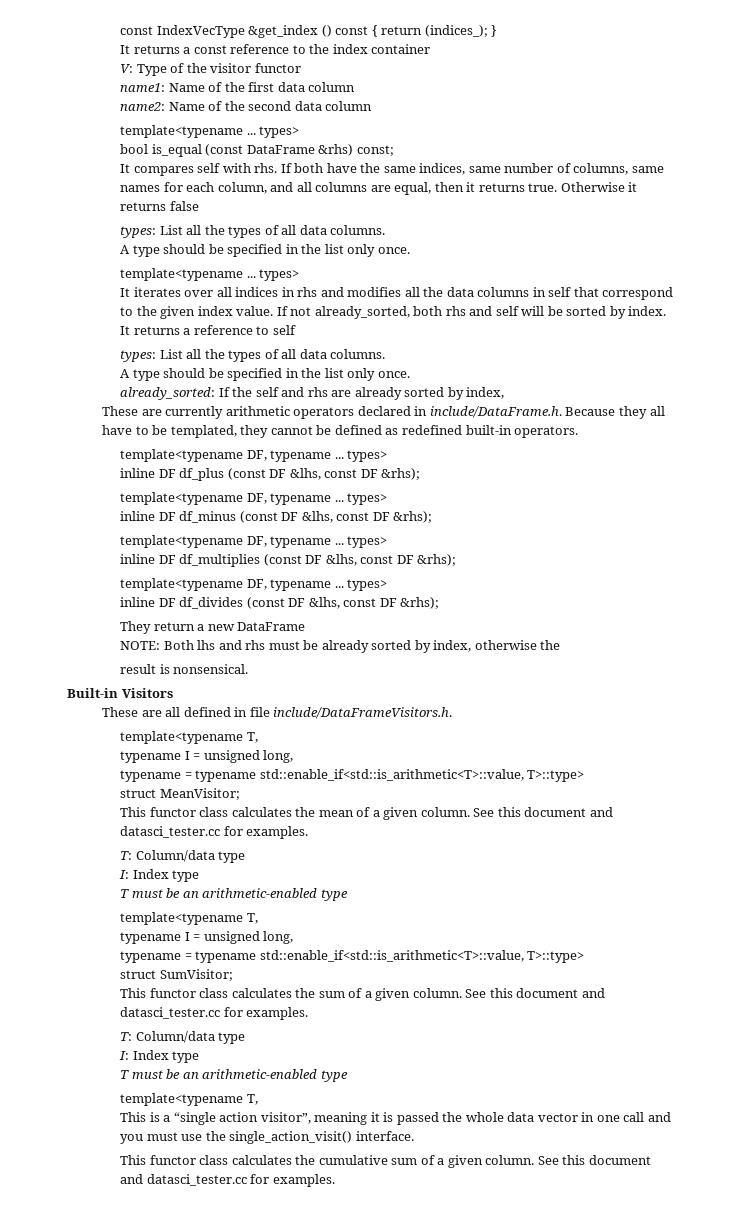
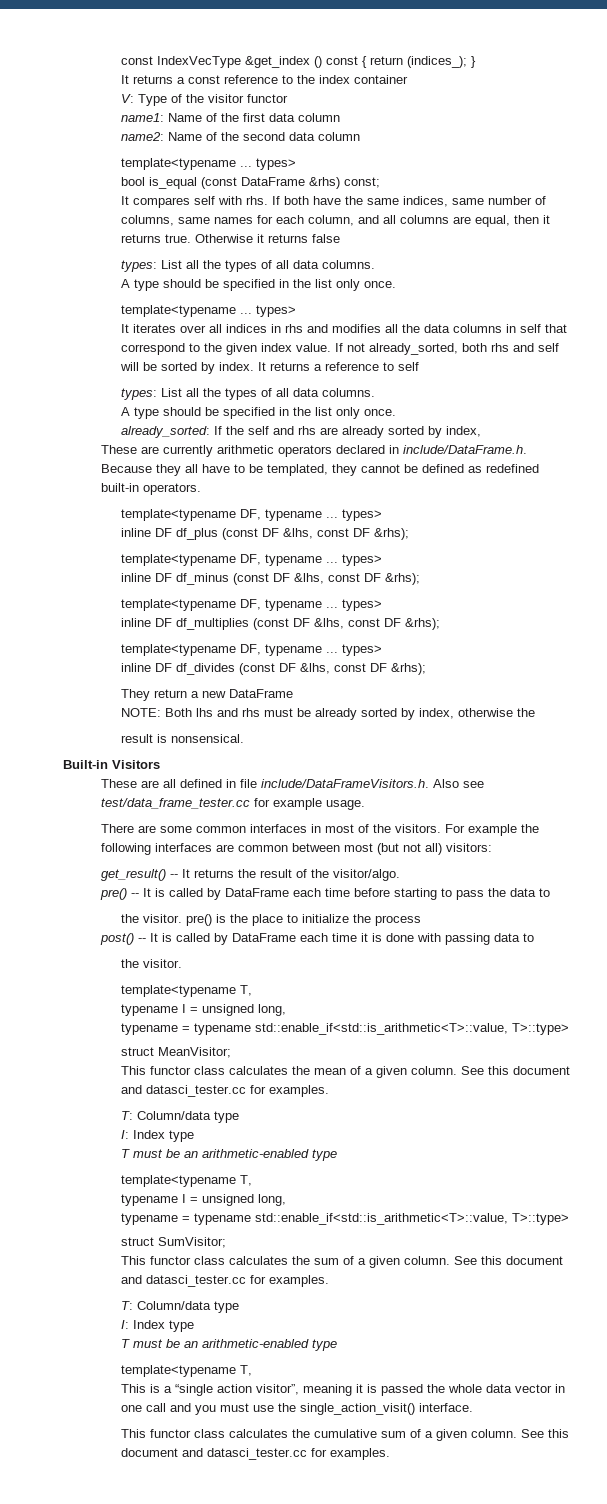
(453, 713) none -> [433,779,485,788] [101,798,366,810] [101,824,540,836] [101,843,493,855] [101,869,401,881] [100,888,551,900] [120,914,421,926] [100,933,535,945] [120,959,182,968] Also see test/data_frame_tester.cc for example usage. // There are some common interfaces in most of the visitors. For example the following interfaces are common between most (but not all) visitors: // get_result() -- It returns the result of the visitor/algo. // pre() -- It is called by DataFrame each time before starting to pass the data to // the visitor. pre() is the place to initialize the process // post() -- It is called by DataFrame each time it is done with passing data to // the visitor.

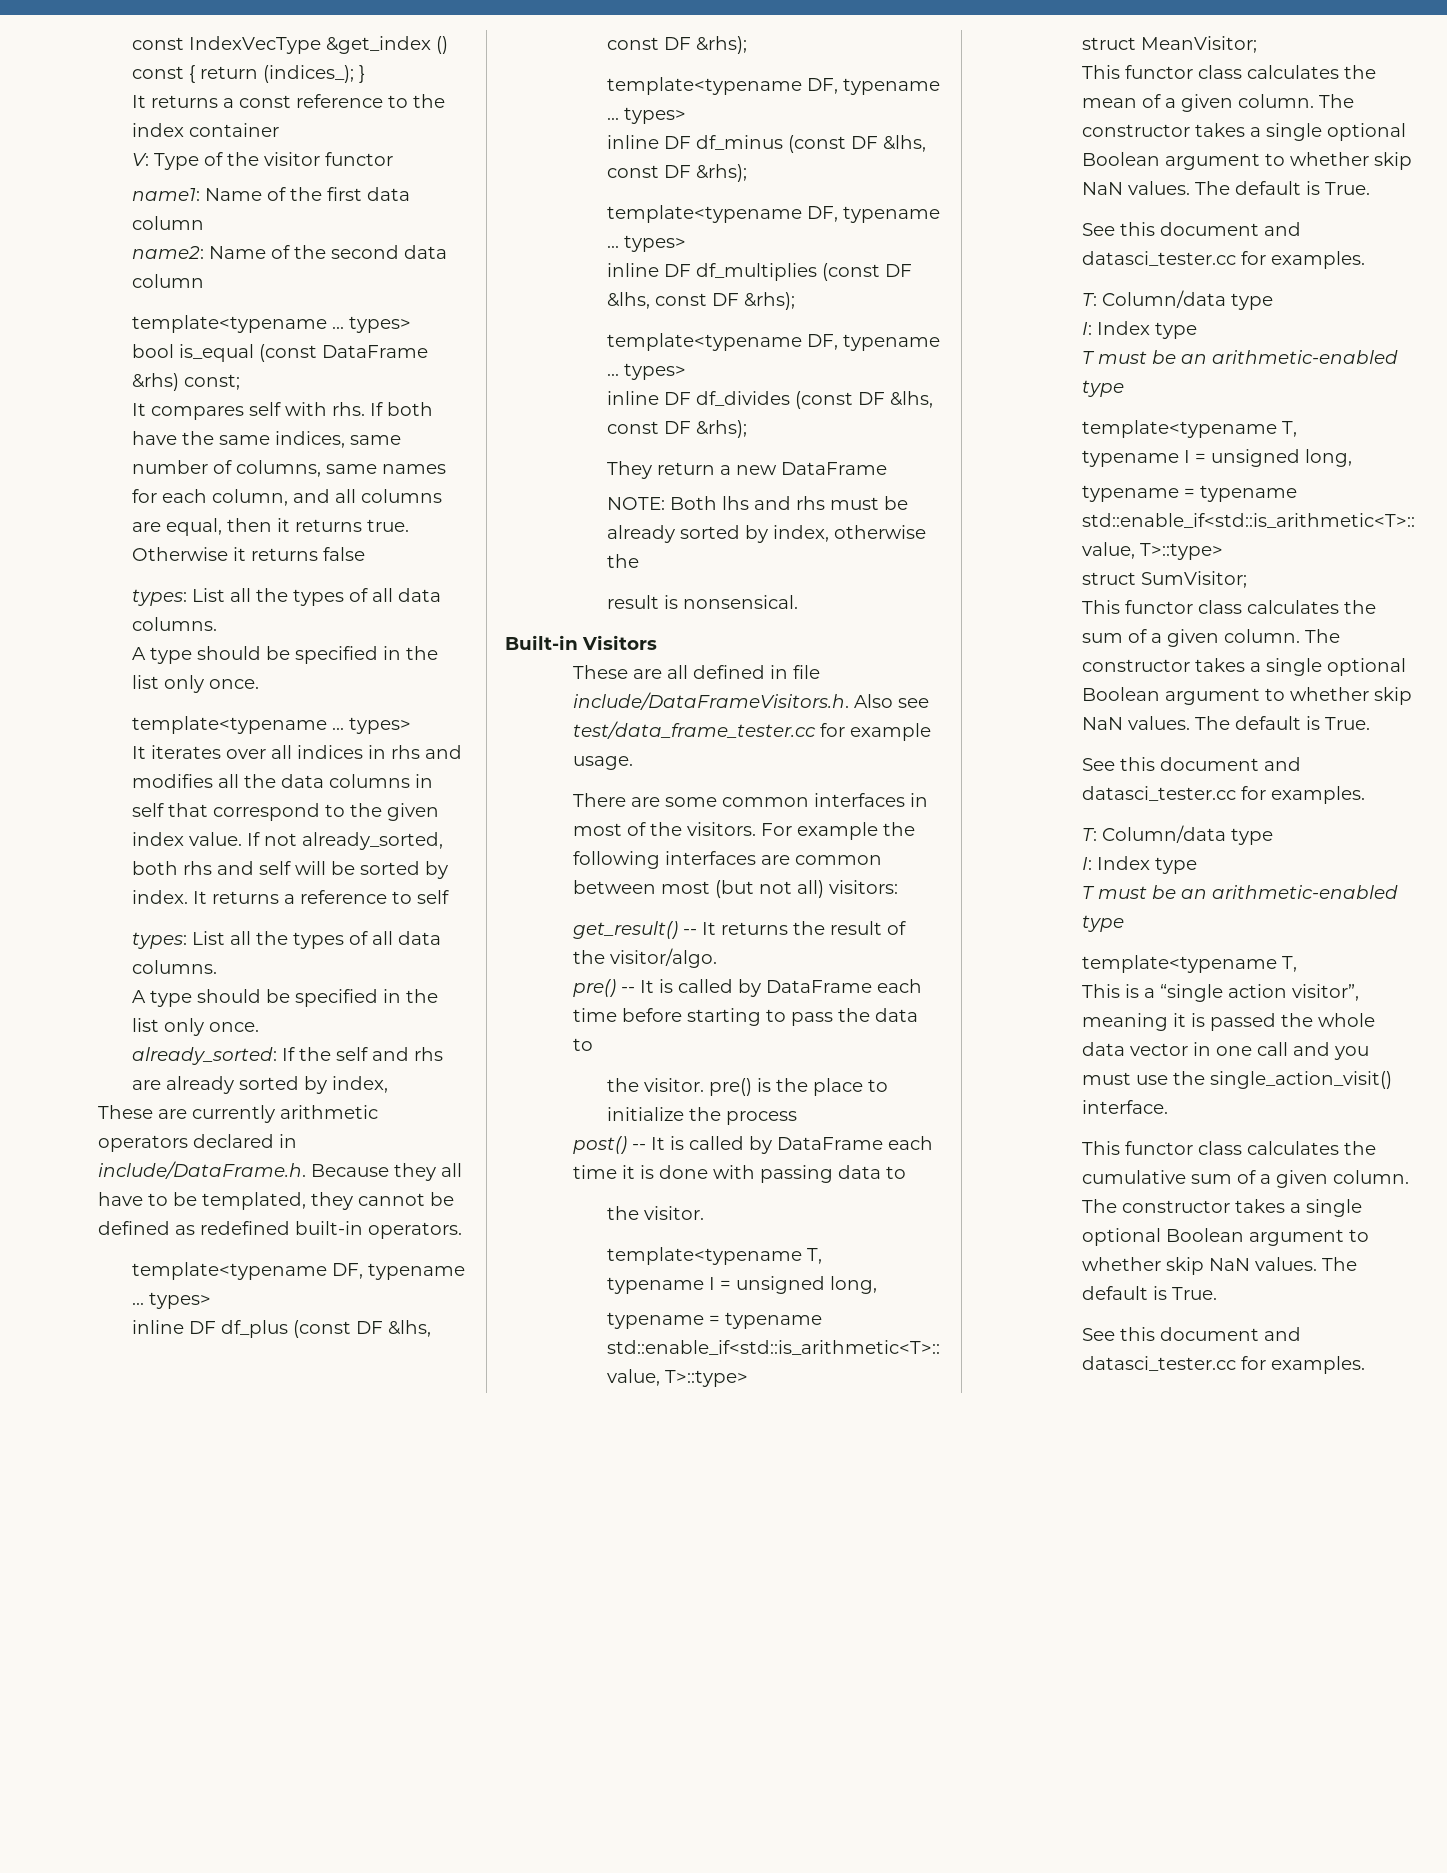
(457, 1070) none -> [1319,94,1355,108] [1082,123,1407,141] [1082,152,1413,170] [1082,181,1371,195] The constructor takes a single optional Boolean argument to whether skip NaN values. The default is True. //
(450, 1260) none -> [1305,629,1341,643] [1082,658,1407,676] [1082,687,1413,705] [1082,716,1371,730] The constructor takes a single optional Boolean argument to whether skip NaN values. The default is True. //
(517, 1433) none -> [1082,1199,1363,1217] [1082,1228,1370,1246] [1082,1257,1358,1275] [1082,1286,1218,1300] The constructor takes a single optional Boolean argument to whether skip NaN values. The default is True. //

